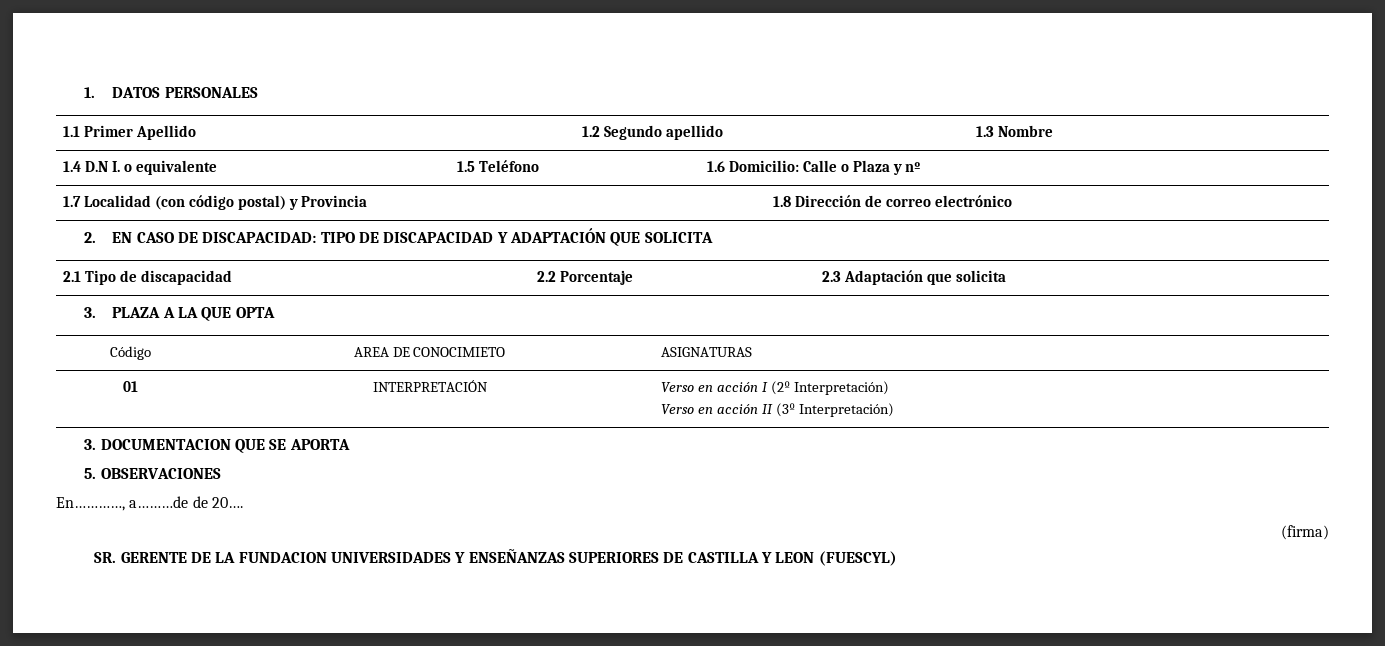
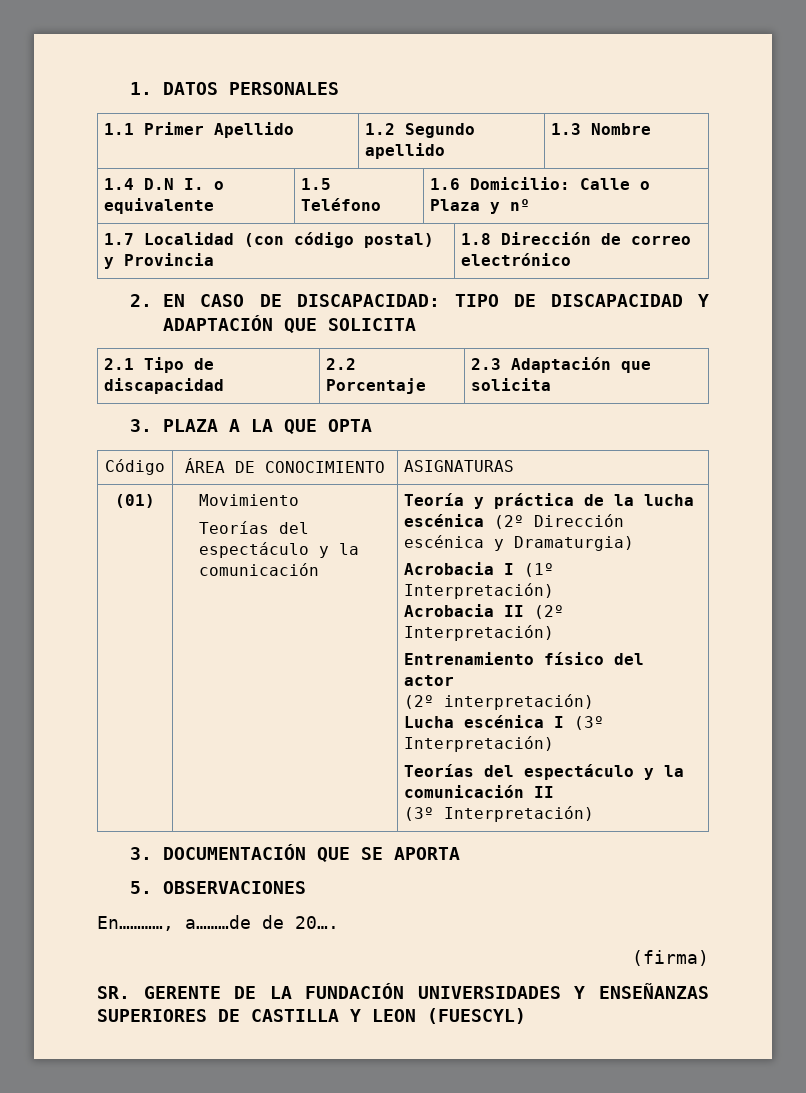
[353,347,506,357] [660,347,752,357] [123,381,138,392] [372,380,488,392] [660,381,889,395] [660,404,773,415] AREA DE CONOCIMIETO | ASIGNATURAS // 01 | INTERPRETACIÓN | Verso en acción I (2º Interpretación) // Verso en acción II -> [185,458,385,473] [404,460,515,472] [115,494,155,508] [199,494,300,506] [199,521,310,534] [199,542,360,558] [199,563,320,576] [404,493,695,509] [404,514,625,529] [404,535,635,551] [404,562,555,577] [404,583,555,599] [404,604,565,619] [404,625,555,641] [404,652,645,665] [404,675,455,686] [404,694,595,710] [404,715,605,730] [404,736,555,752] [404,764,685,780] [404,785,555,798] ÁREA DE CONOCIMIENTO | ASIGNATURAS // (01) | Movimiento // Teorías del espectáculo y la comunicación | Teoría y práctica de la lucha escénica (2º Dirección escénica y Dramaturgia) // Acrobacia I (1º Interpretación) // Acrobacia II (2º Interpretación) // Entrenamiento físico del actor // (2º interpretación) // Lucha escénica I (3º Interpretación) // Teorías del espectáculo y la comunicación II //
[100,439,231,450] DOCUMENTACION -> [163,844,307,860] DOCUMENTACIÓN
[238,552,327,563] FUNDACION -> [305,983,405,999] FUNDACIÓN

